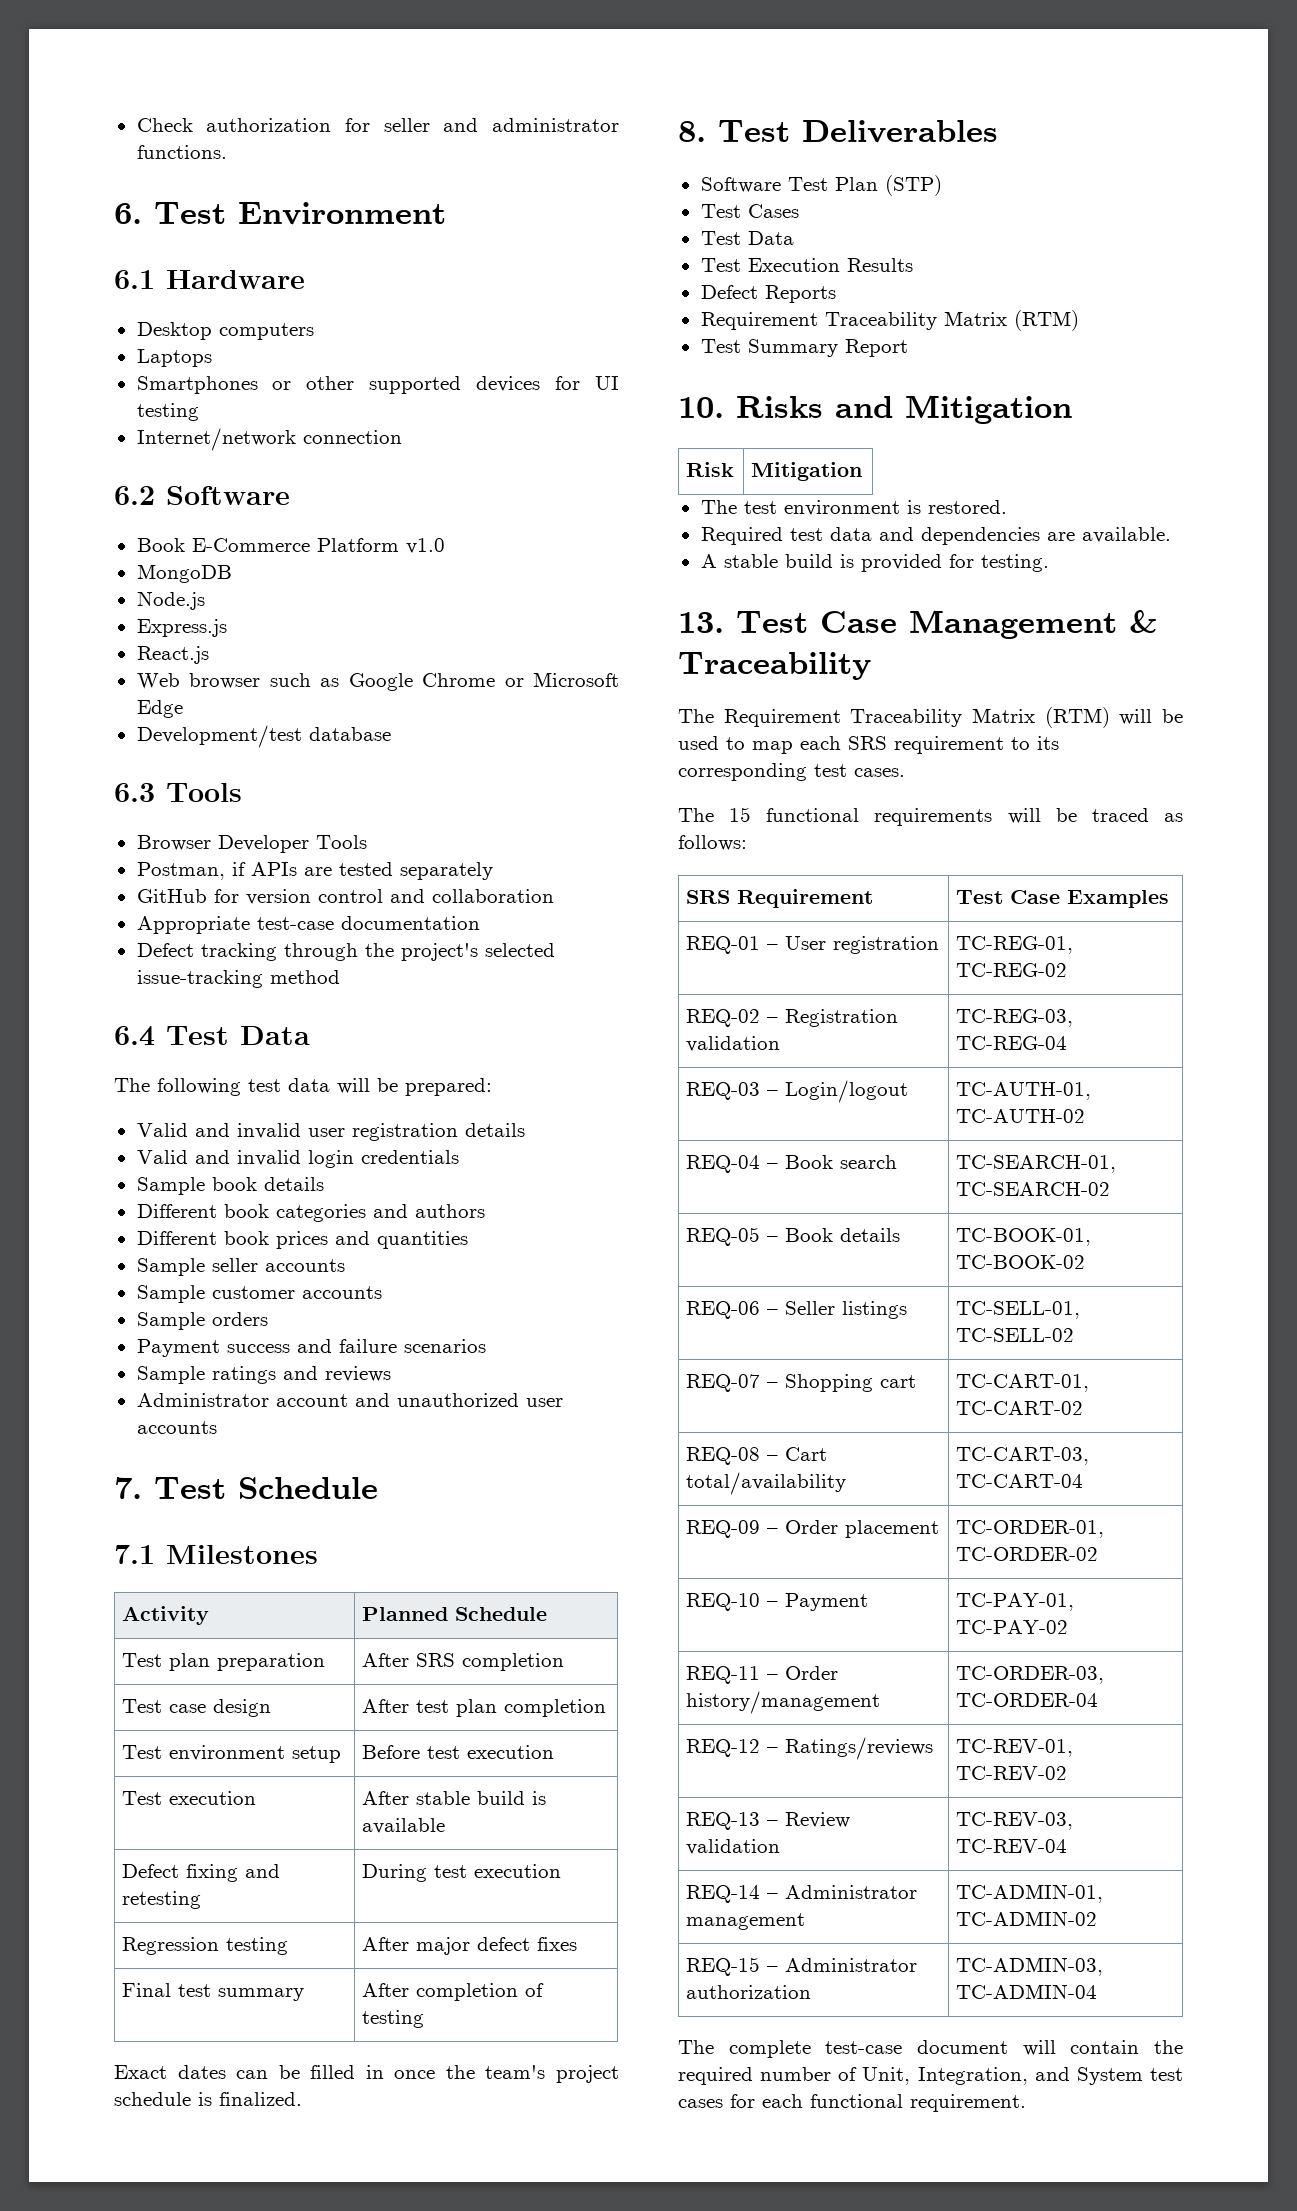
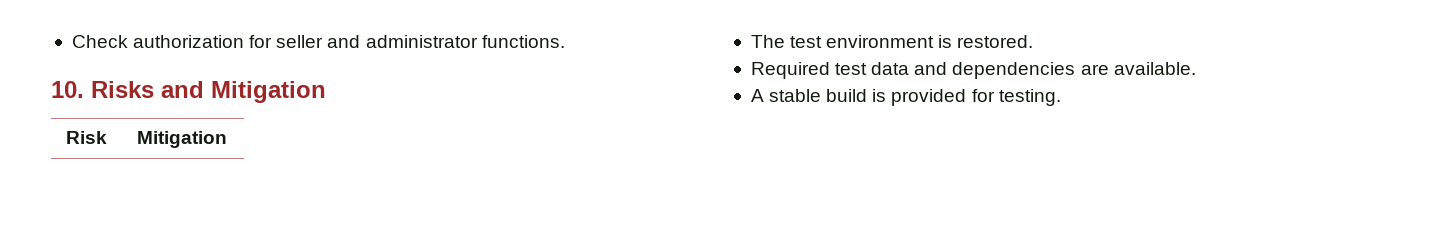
[114,202,446,225] [114,270,305,289] [136,322,314,340] [136,349,212,367] [136,376,619,394] [136,403,199,421] [136,428,402,451] [114,486,290,505] [136,538,445,554] [136,564,232,583] [136,591,205,610] [136,619,227,637] [136,646,209,664] [136,672,619,691] [136,700,183,718] [136,725,391,748] [114,783,242,802] [136,835,367,853] [136,862,493,880] [136,889,554,905] [136,916,480,934] [136,943,555,961] [136,970,340,988] [114,1026,310,1046] [114,1078,492,1096] [136,1123,525,1141] [136,1150,459,1168] [136,1177,324,1195] [136,1204,485,1222] [136,1231,468,1249] [136,1258,345,1276] [136,1285,382,1303] [136,1312,268,1330] [136,1339,486,1357] [136,1366,391,1384] [136,1393,563,1407] [136,1421,217,1434] [114,1477,378,1499] [114,1545,318,1564] [122,1606,210,1625] [362,1607,548,1621] [122,1653,326,1671] [362,1653,565,1671] [122,1699,272,1717] [362,1699,607,1717] [122,1745,342,1763] [362,1745,555,1759] [122,1791,257,1805] [362,1791,547,1805] [362,1818,446,1834] [122,1864,281,1882] [122,1891,202,1909] [362,1864,562,1882] [122,1937,289,1955] [362,1937,578,1955] [122,1983,305,2001] [362,1983,545,2001] [362,2010,425,2028] [114,2065,619,2083] [114,2092,302,2106] [678,120,998,143] [700,175,942,196] [700,204,799,218] [700,231,794,245] [700,258,913,272] [700,285,836,303] [700,310,1079,331] [700,339,908,357] // 6. Test Environment // 6.1 Hardware // Desktop computers // Laptops // Smartphones or other supported devices for UI testing // Internet/network connection // 6.2 Software // Book E-Commerce Platform v1.0 // MongoDB // Node.js // Express.js // React.js // Web browser such as Google Chrome or Microsoft Edge // Development/test database // 6.3 Tools // Browser Developer Tools // Postman, if APIs are tested separately // GitHub for version control and collaboration // Appropriate test-case documentation // Defect tracking through the project's selected issue-tracking method // 6.4 Test Data // The following test data will be prepared: // Valid and invalid user registration details // Valid and invalid login credentials // Sample book details // Different book categories and authors // Different book prices and quantities // Sample seller accounts // Sample customer accounts // Sample orders // Payment success and failure scenarios // Sample ratings and reviews // Administrator account and unauthorized user accounts // 7. Test Schedule // 7.1 Milestones // Activity | Planned Schedule // Test plan preparation | After SRS completion // Test case design | After test plan completion // Test environment setup | Before test execution // Test execution | After stable build is available // Defect fixing and retesting | During test execution // Regression testing | After major defect fixes // Final test summary | After completion of testing // Exact dates can be filled in once the team's project schedule is finalized. // 8. Test Deliverables // Software Test Plan (STP) // Test Cases // Test Data // Test Execution Results // Defect Reports // Requirement Traceability Matrix (RTM) // Test Summary Report -> (565, 41) none
[678,610,1158,639] [678,652,871,680] [678,707,1183,728] [678,736,1059,754] [678,763,905,781] [678,807,1183,826] [678,835,747,851] [686,889,874,908] [956,890,1170,908] [686,936,940,954] [956,936,1074,954] [956,963,1068,977] [686,1009,899,1027] [686,1036,781,1052] [956,1009,1074,1027] [956,1036,1068,1050] [686,1080,909,1103] [956,1082,1092,1100] [956,1109,1086,1123] [686,1155,898,1173] [956,1155,1117,1173] [956,1182,1111,1196] [686,1227,901,1246] [956,1228,1092,1246] [956,1255,1086,1269] [686,1301,908,1319] [956,1301,1081,1319] [956,1328,1075,1342] [686,1374,917,1392] [956,1374,1090,1392] [956,1401,1084,1415] [686,1447,828,1465] [686,1472,847,1495] [956,1447,1090,1465] [956,1474,1084,1488] [686,1520,940,1538] [956,1520,1105,1538] [956,1547,1099,1561] [686,1593,869,1611] [956,1593,1075,1611] [956,1620,1069,1634] [686,1666,839,1684] [686,1691,881,1714] [956,1666,1105,1684] [956,1693,1099,1707] [686,1737,934,1760] [956,1739,1074,1757] [956,1766,1068,1780] [686,1812,851,1830] [686,1839,781,1855] [956,1812,1074,1830] [956,1839,1068,1853] [686,1885,918,1903] [686,1913,806,1930] [956,1884,1104,1903] [956,1911,1098,1926] [686,1957,918,1976] [686,1985,812,1999] [956,1957,1104,1976] [956,1984,1098,1999] [678,2040,1183,2058] [678,2067,1183,2085] [678,2094,1026,2112] // 13. Test Case Management & Traceability // The Requirement Traceability Matrix (RTM) will be used to map each SRS requirement to its corresponding test cases. // The 15 functional requirements will be traced as follows: // SRS Requirement | Test Case Examples // REQ-01 – User registration | TC-REG-01, TC-REG-02 // REQ-02 – Registration validation | TC-REG-03, TC-REG-04 // REQ-03 – Login/logout | TC-AUTH-01, TC-AUTH-02 // REQ-04 – Book search | TC-SEARCH-01, TC-SEARCH-02 // REQ-05 – Book details | TC-BOOK-01, TC-BOOK-02 // REQ-06 – Seller listings | TC-SELL-01, TC-SELL-02 // REQ-07 – Shopping cart | TC-CART-01, TC-CART-02 // REQ-08 – Cart total/availability | TC-CART-03, TC-CART-04 // REQ-09 – Order placement | TC-ORDER-01, TC-ORDER-02 // REQ-10 – Payment | TC-PAY-01, TC-PAY-02 // REQ-11 – Order history/management | TC-ORDER-03, TC-ORDER-04 // REQ-12 – Ratings/reviews | TC-REV-01, TC-REV-02 // REQ-13 – Review validation | TC-REV-03, TC-REV-04 // REQ-14 – Administrator management | TC-ADMIN-01, TC-ADMIN-02 // REQ-15 – Administrator authorization | TC-ADMIN-03, TC-ADMIN-04 // The complete test-case document will contain the required number of Unit, Integration, and System test cases for each functional requirement. -> (1061, 97) none

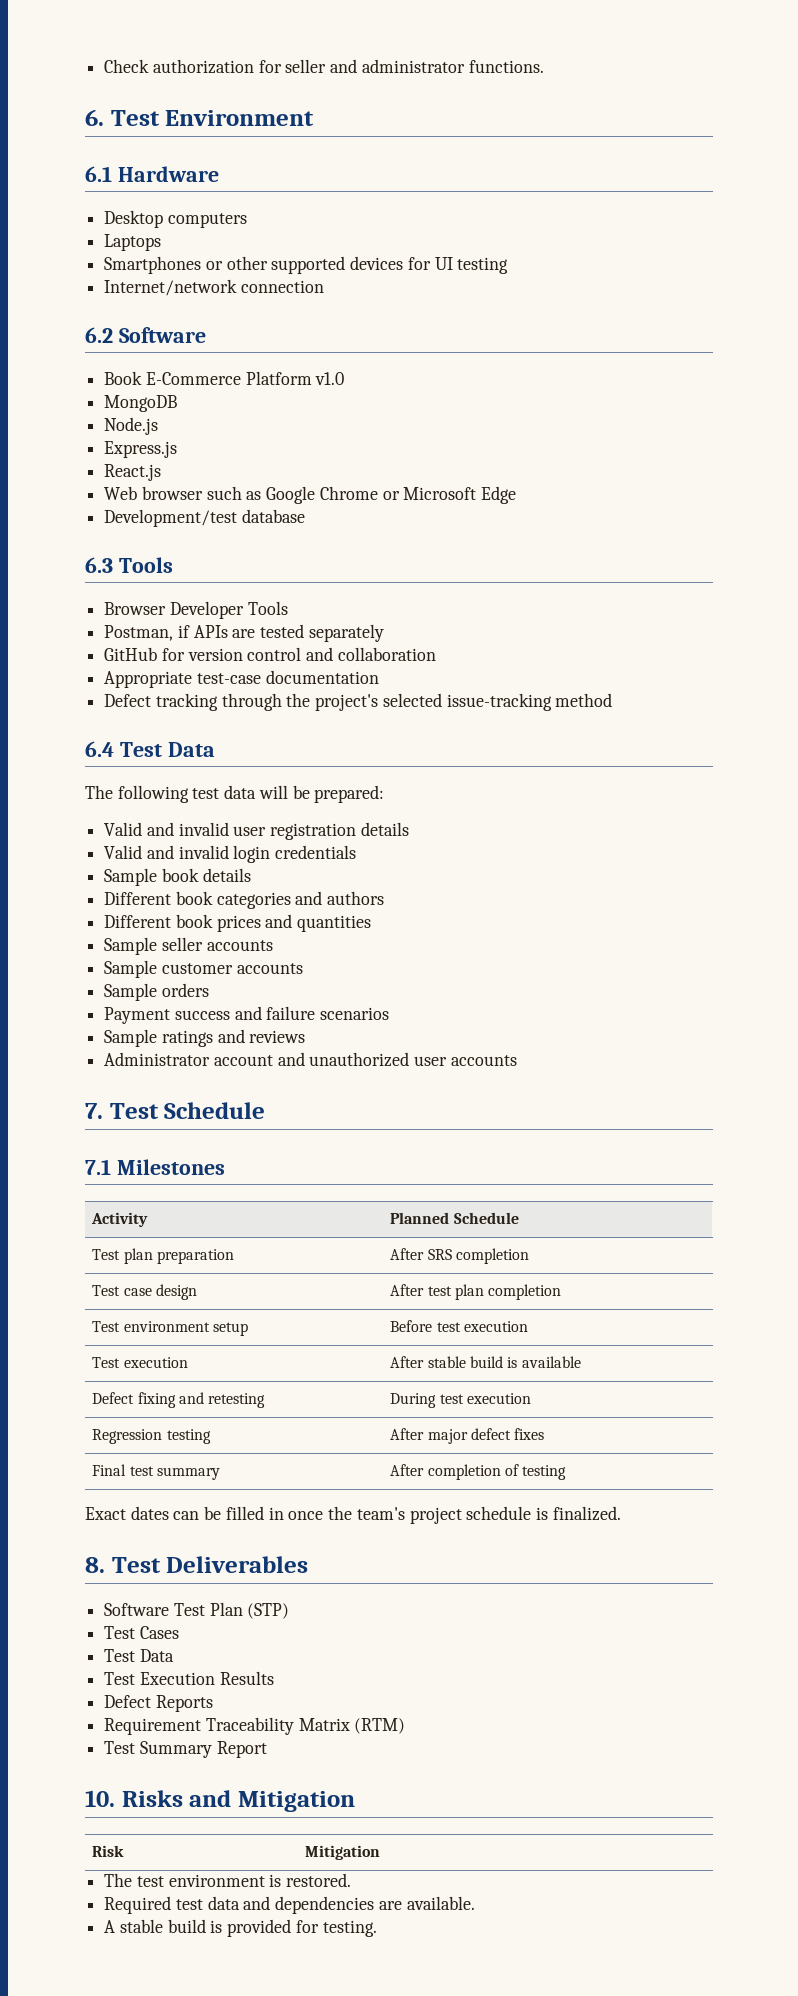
(565, 41) none -> [85,109,315,126] [85,166,219,182] [104,210,247,228] [104,234,162,251] [104,256,509,274] [104,279,324,296] [85,327,206,343] [104,371,345,385] [104,395,178,412] [104,417,159,435] [104,441,178,458] [104,464,162,481] [104,486,517,504] [104,509,305,527] [85,557,173,573] [104,601,288,619] [104,624,384,642] [104,647,436,661] [104,670,379,688] [104,693,613,711] [85,741,215,757] [85,785,385,803] [104,822,409,840] [104,845,357,863] [104,868,251,886] [104,891,385,909] [104,914,372,932] [104,937,273,955] [104,960,303,978] [104,983,209,1001] [104,1006,390,1024] [104,1029,306,1047] [104,1052,517,1067] [85,1102,266,1119] [85,1159,225,1175] [91,1212,149,1227] [390,1212,519,1224] [92,1248,234,1264] [390,1248,529,1264] [92,1284,197,1300] [390,1284,562,1300] [92,1321,248,1336] [390,1320,528,1332] [92,1357,188,1368] [390,1356,581,1368] [92,1392,266,1408] [390,1393,531,1408] [92,1429,211,1444] [390,1428,545,1444] [92,1464,220,1480] [390,1464,567,1480] [85,1506,621,1524] [85,1556,309,1573] [104,1602,290,1619] [104,1626,179,1639] [104,1649,174,1662] [104,1671,274,1685] [104,1695,213,1712] [104,1717,406,1735] [104,1741,267,1758] // 6. Test Environment // 6.1 Hardware // Desktop computers // Laptops // Smartphones or other supported devices for UI testing // Internet/network connection // 6.2 Software // Book E-Commerce Platform v1.0 // MongoDB // Node.js // Express.js // React.js // Web browser such as Google Chrome or Microsoft Edge // Development/test database // 6.3 Tools // Browser Developer Tools // Postman, if APIs are tested separately // GitHub for version control and collaboration // Appropriate test-case documentation // Defect tracking through the project's selected issue-tracking method // 6.4 Test Data // The following test data will be prepared: // Valid and invalid user registration details // Valid and invalid login credentials // Sample book details // Different book categories and authors // Different book prices and quantities // Sample seller accounts // Sample customer accounts // Sample orders // Payment success and failure scenarios // Sample ratings and reviews // Administrator account and unauthorized user accounts // 7. Test Schedule // 7.1 Milestones // Activity | Planned Schedule // Test plan preparation | After SRS completion // Test case design | After test plan completion // Test environment setup | Before test execution // Test execution | After stable build is available // Defect fixing and retesting | During test execution // Regression testing | After major defect fixes // Final test summary | After completion of testing // Exact dates can be filled in once the team's project schedule is finalized. // 8. Test Deliverables // Software Test Plan (STP) // Test Cases // Test Data // Test Execution Results // Defect Reports // Requirement Traceability Matrix (RTM) // Test Summary Report

